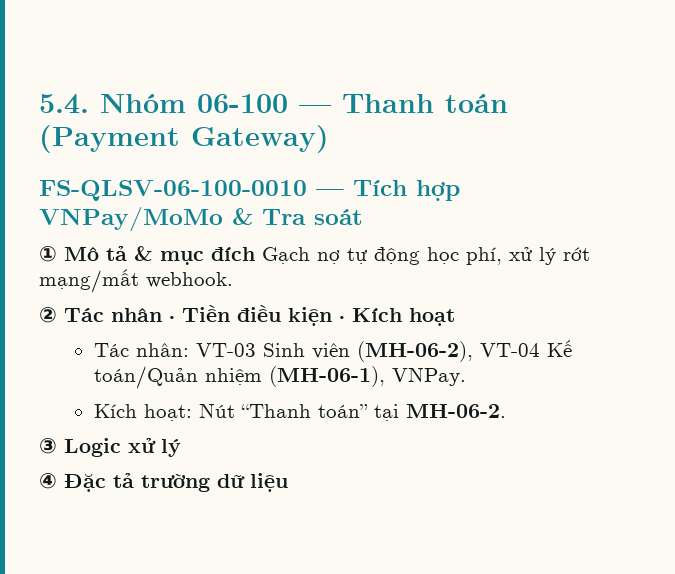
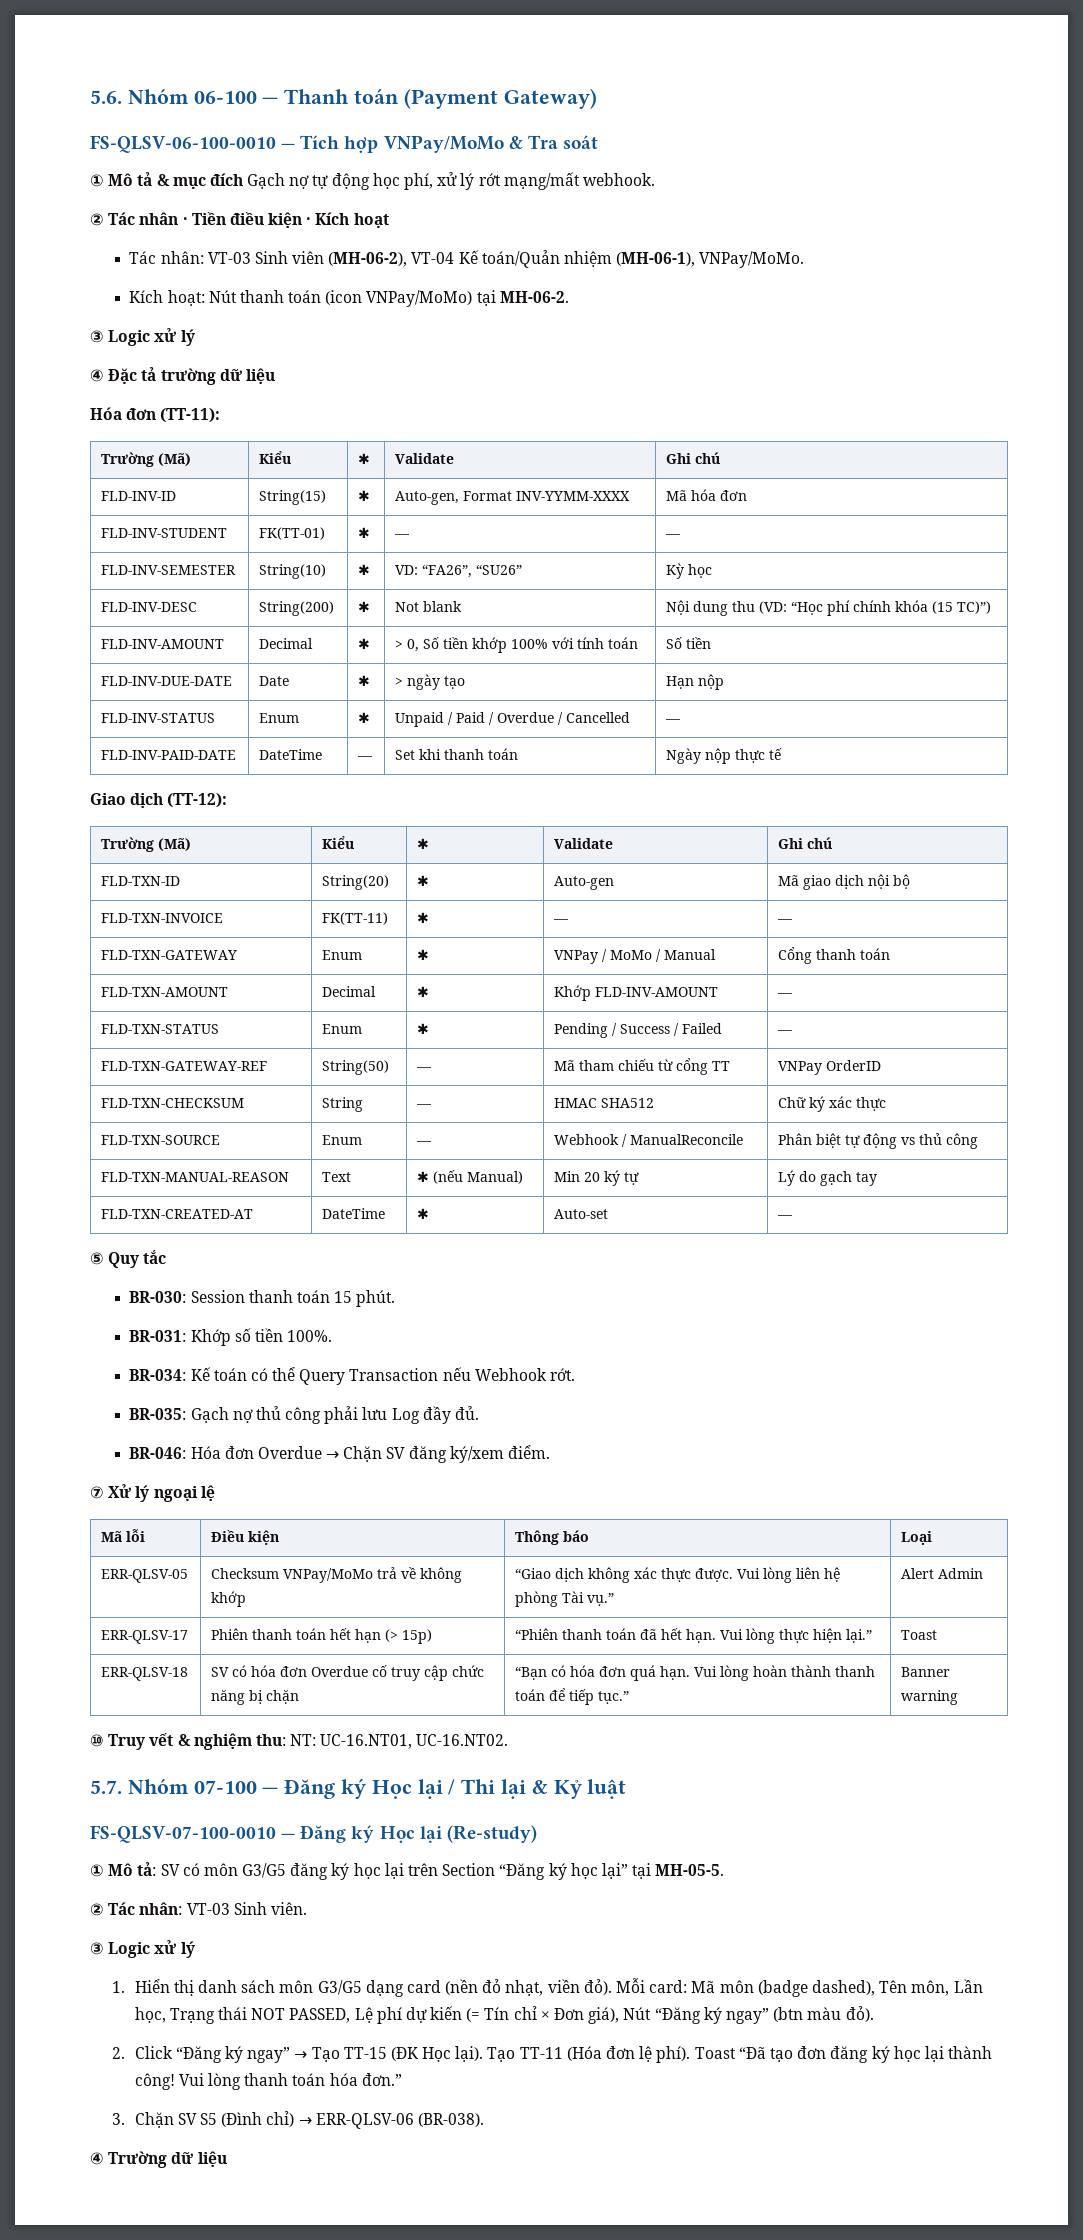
[39,94,89,114] 5.4. -> [90,90,122,104] 5.6.
[391,367,466,386] VNPay. -> [699,251,805,268] VNPay/MoMo.
[240,404,368,418] “Thanh toán” -> [239,290,473,307] thanh toán (icon VNPay/MoMo)
(288, 482) none -> [90,407,221,423] [101,452,192,467] [259,451,292,464] [358,453,371,464] [395,453,455,464] [666,452,721,464] [101,491,177,501] [259,490,327,505] [358,490,371,501] [395,491,631,505] [666,489,748,501] [101,528,228,538] [259,527,326,540] [358,527,371,538] [394,534,411,538] [665,534,682,538] [101,565,237,575] [259,564,327,579] [358,564,371,575] [395,564,523,578] [666,563,713,579] [101,602,198,612] [259,601,335,616] [358,601,371,612] [395,601,463,612] [666,600,992,616] [101,639,225,649] [259,638,314,649] [358,638,371,649] [395,637,639,653] [666,637,712,649] [101,676,233,686] [259,676,290,686] [358,675,371,686] [395,674,466,690] [666,674,725,690] [101,713,216,723] [259,713,300,723] [358,712,371,723] [395,712,631,727] [665,719,682,723] [101,750,237,760] [259,749,323,760] [357,756,374,760] [395,748,519,760] [666,748,783,764] [90,793,228,808] [101,837,192,852] [322,836,355,849] [417,838,430,849] [554,838,614,849] [778,837,833,849] [101,876,181,886] [322,875,390,890] [417,875,430,886] [554,876,615,890] [778,874,911,890] [101,913,224,923] [322,912,389,925] [417,912,430,923] [553,919,570,923] [777,919,794,923] [101,950,238,960] [322,950,363,960] [417,949,430,960] [554,949,717,964] [778,947,891,964] [101,987,229,997] [322,986,377,997] [417,986,430,997] [554,985,719,1001] [777,993,794,997] [101,1024,220,1034] [322,1024,363,1034] [417,1023,430,1034] [554,1023,723,1038] [777,1030,794,1034] [101,1061,268,1071] [322,1060,390,1075] [416,1067,433,1071] [554,1058,731,1075] [778,1060,882,1075] [101,1098,245,1108] [322,1097,364,1112] [416,1104,433,1108] [554,1098,655,1108] [778,1096,887,1112] [101,1135,221,1145] [322,1135,363,1145] [416,1141,433,1145] [554,1134,744,1147] [778,1133,979,1149] [101,1172,290,1182] [322,1172,352,1182] [417,1170,524,1184] [554,1170,640,1186] [778,1170,878,1186] [101,1209,254,1219] [322,1208,386,1219] [417,1208,430,1219] [554,1209,609,1219] [777,1215,794,1219] [90,1250,167,1268] [129,1290,396,1307] [129,1328,333,1346] [129,1367,576,1385] [129,1406,480,1424] [129,1445,551,1463] [90,1484,215,1502] [101,1529,146,1542] [211,1530,280,1545] [515,1530,590,1545] [901,1531,933,1545] [101,1569,189,1583] [211,1567,463,1583] [211,1591,247,1607] [515,1567,841,1583] [515,1591,615,1607] [901,1568,984,1579] [101,1630,189,1644] [211,1628,433,1644] [515,1628,873,1644] [901,1630,938,1640] [101,1667,189,1681] [211,1665,485,1681] [211,1689,300,1705] [515,1665,876,1681] [515,1688,630,1705] [901,1667,951,1677] [901,1690,959,1705] [90,1733,509,1750] [90,1778,627,1799] [90,1825,537,1843] [90,1862,725,1880] [90,1902,307,1916] [90,1940,195,1958] [112,1978,983,1997] [134,2006,874,2024] [112,2046,993,2063] [134,2073,402,2090] [112,2111,484,2129] [90,2151,227,2168] // Hóa đơn (TT-11): // Trường (Mã) | Kiểu | ✱ | Validate | Ghi chú // FLD-INV-ID | String(15) | ✱ | Auto-gen, Format INV-YYMM-XXXX | Mã hóa đơn // FLD-INV-STUDENT | FK(TT-01) | ✱ | — | — // FLD-INV-SEMESTER | String(10) | ✱ | VD: “FA26”, “SU26” | Kỳ học // FLD-INV-DESC | String(200) | ✱ | Not blank | Nội dung thu (VD: “Học phí chính khóa (15 TC)”) // FLD-INV-AMOUNT | Decimal | ✱ | > 0, Số tiền khớp 100% với tính toán | Số tiền // FLD-INV-DUE-DATE | Date | ✱ | > ngày tạo | Hạn nộp // FLD-INV-STATUS | Enum | ✱ | Unpaid / Paid / Overdue / Cancelled | — // FLD-INV-PAID-DATE | DateTime | — | Set khi thanh toán | Ngày nộp thực tế // Giao dịch (TT-12): // Trường (Mã) | Kiểu | ✱ | Validate | Ghi chú // FLD-TXN-ID | String(20) | ✱ | Auto-gen | Mã giao dịch nội bộ // FLD-TXN-INVOICE | FK(TT-11) | ✱ | — | — // FLD-TXN-GATEWAY | Enum | ✱ | VNPay / MoMo / Manual | Cổng thanh toán // FLD-TXN-AMOUNT | Decimal | ✱ | Khớp FLD-INV-AMOUNT | — // FLD-TXN-STATUS | Enum | ✱ | Pending / Success / Failed | — // FLD-TXN-GATEWAY-REF | String(50) | — | Mã tham chiếu từ cổng TT | VNPay OrderID // FLD-TXN-CHECKSUM | String | — | HMAC SHA512 | Chữ ký xác thực // FLD-TXN-SOURCE | Enum | — | Webhook / ManualReconcile | Phân biệt tự động vs thủ công // FLD-TXN-MANUAL-REASON | Text | ✱ (nếu Manual) | Min 20 ký tự | Lý do gạch tay // FLD-TXN-CREATED-AT | DateTime | ✱ | Auto-set | — // ⑤ Quy tắc // BR-030: Session thanh toán 15 phút. // BR-031: Khớp số tiền 100%. // BR-034: Kế toán có thể Query Transaction nếu Webhook rớt. // BR-035: Gạch nợ thủ công phải lưu Log đầy đủ. // BR-046: Hóa đơn Overdue → Chặn SV đăng ký/xem điểm. // ⑦ Xử lý ngoại lệ // Mã lỗi | Điều kiện | Thông báo | Loại // ERR-QLSV-05 | Checksum VNPay/MoMo trả về không khớp | “Giao dịch không xác thực được. Vui lòng liên hệ phòng Tài vụ.” | Alert Admin // ERR-QLSV-17 | Phiên thanh toán hết hạn (> 15p) | “Phiên thanh toán đã hết hạn. Vui lòng thực hiện lại.” | Toast // ERR-QLSV-18 | SV có hóa đơn Overdue cố truy cập chức năng bị chặn | “Bạn có hóa đơn quá hạn. Vui lòng hoàn thành thanh toán để tiếp tục.” | Banner warning // ⑩ Truy vết & nghiệm thu: NT: UC-16.NT01, UC-16.NT02. // 5.7. Nhóm 07-100 — Đăng ký Học lại / Thi lại & Kỷ luật // FS-QLSV-07-100-0010 — Đăng ký Học lại (Re-study) // ① Mô tả: SV có môn G3/G5 đăng ký học lại trên Section “Đăng ký học lại” tại MH-05-5. // ② Tác nhân: VT-03 Sinh viên. // ③ Logic xử lý // 1. Hiển thị danh sách môn G3/G5 dạng card (nền đỏ nhạt, viền đỏ). Mỗi card: Mã môn (badge dashed), Tên môn, Lần học, Trạng thái NOT PASSED, Lệ phí dự kiến (= Tín chỉ × Đơn giá), Nút “Đăng ký ngay” (btn màu đỏ). // 2. Click “Đăng ký ngay” → Tạo TT-15 (ĐK Học lại). Tạo TT-11 (Hóa đơn lệ phí). Toast “Đã tạo đơn đăng ký học lại thành công! Vui lòng thanh toán hóa đơn.” // 3. Chặn SV S5 (Đình chỉ) → ERR-QLSV-06 (BR-038). // ④ Trường dữ liệu

